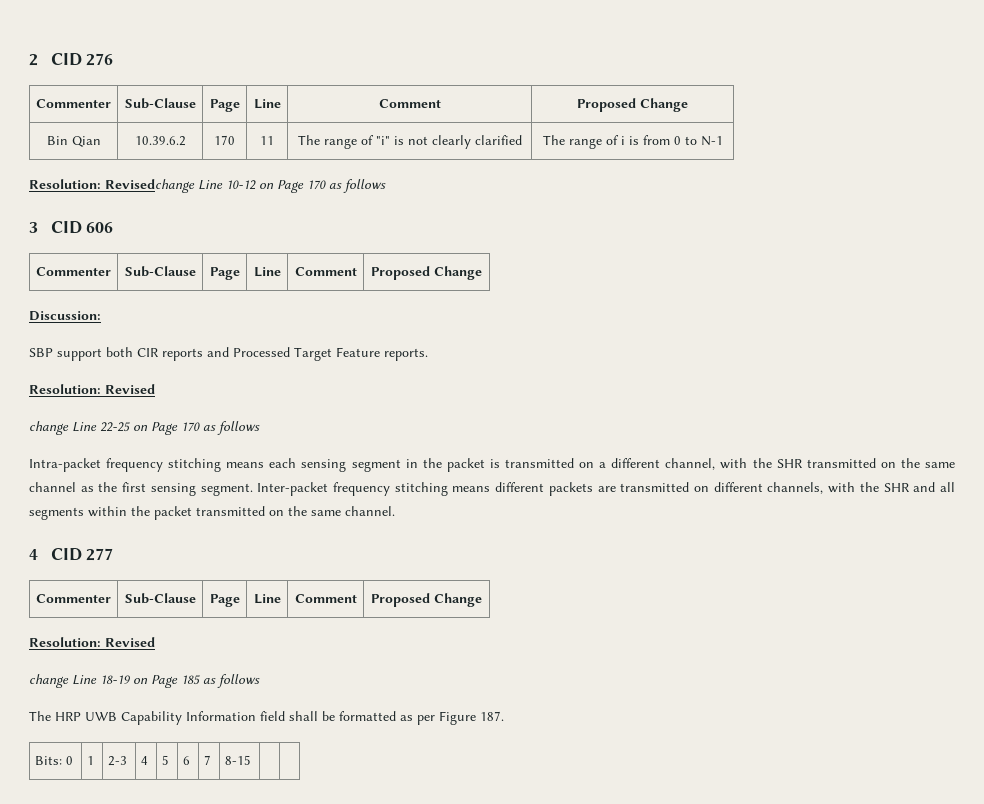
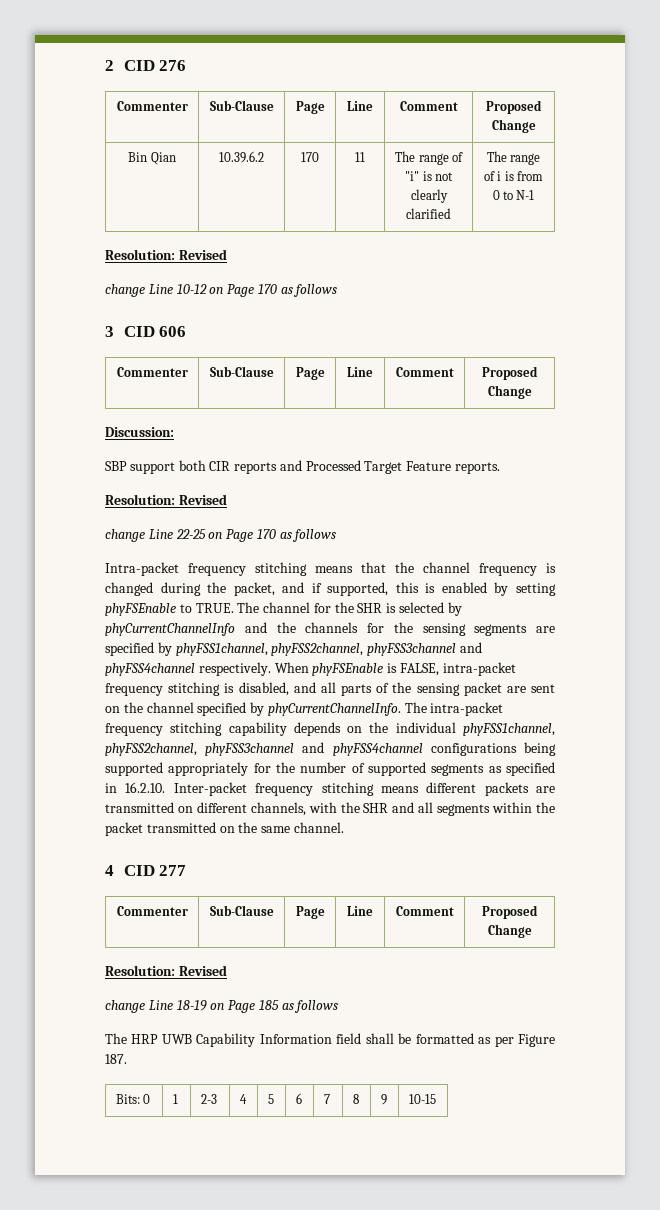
[105,179,195,193] Revisedchange -> [178,249,227,260] [105,284,145,297] Revised // change
[269,458,956,472] [29,482,253,496] each sensing segment in the packet is transmitted on a different channel, with the SHR transmitted on the same channel as the first sensing segment. -> [361,562,556,576] [105,582,556,596] [105,602,462,616] [105,622,555,636] [105,642,482,656] [105,662,516,676] [105,682,555,696] [105,702,504,716] [105,722,555,736] [105,742,556,756] [105,762,555,776] [105,782,166,793] that the channel frequency is changed during the packet, and if supported, this is enabled by setting phyFSEnable to TRUE. The channel for the SHR is selected by phyCurrentChannelInfo and the channels for the sensing segments are specified by phyFSS1channel, phyFSS2channel, phyFSS3channel and phyFSS4channel respectively. When phyFSEnable is FALSE, intra-packet frequency stitching is disabled, and all parts of the sensing packet are sent on the channel specified by phyCurrentChannelInfo. The intra-packet frequency stitching capability depends on the individual phyFSS1channel, phyFSS2channel, phyFSS3channel and phyFSS4channel configurations being supported appropriately for the number of supported segments as specified in 16.2.10.
[225,755,252,765] 8-15 | | -> [352,1094,359,1104] [380,1094,387,1105] [408,1094,436,1104] 8 | 9 | 10-15

